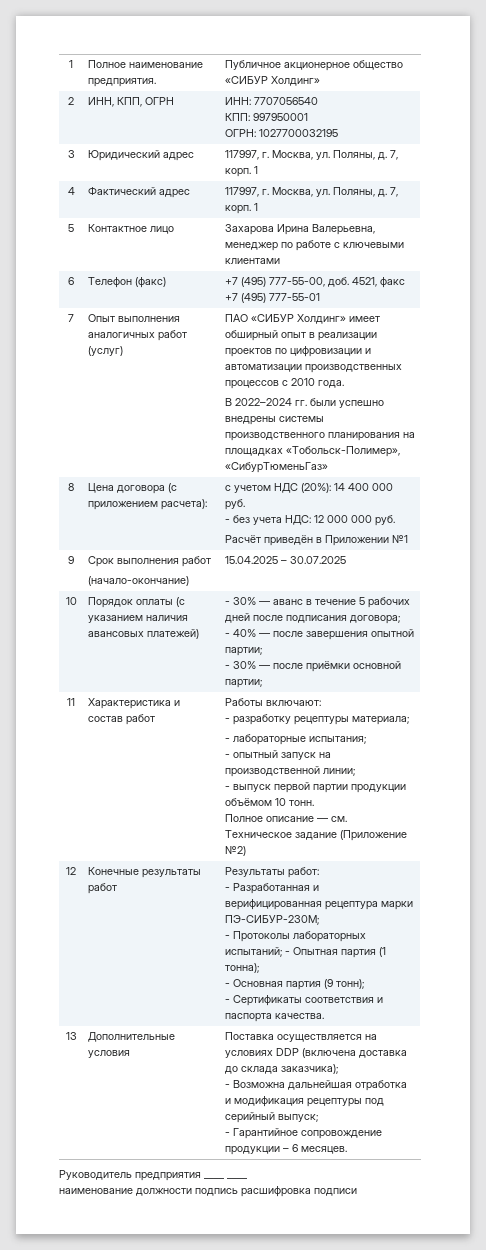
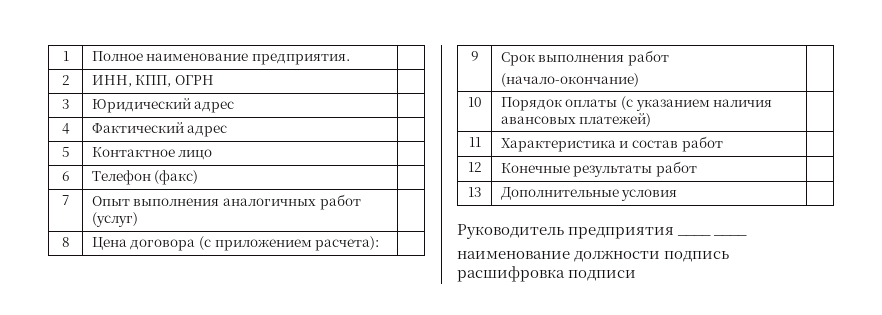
[224,60,403,71] [224,76,320,86] Публичное акционерное общество «СИБУР Холдинг» -> (350, 59) none
[224,97,318,105] [224,113,308,121] [224,129,338,137] [67,150,75,158] [87,150,194,161] [224,150,398,160] [224,166,258,177] [67,187,75,195] [87,187,190,198] [224,187,398,197] [224,203,258,214] [68,224,74,232] [87,224,174,234] [224,224,375,235] [224,240,404,251] [224,258,280,264] [68,277,74,285] [87,277,166,288] [224,277,405,288] [224,293,320,303] ИНН: 7707056540 // КПП: 997950001 // ОГРН: 1027700032195 // 3 | Юридический адрес | 117997, г. Москва, ул. Поляны, д. 7, корп. 1 // 4 | Фактический адрес | 117997, г. Москва, ул. Поляны, д. 7, корп. 1 // 5 | Контактное лицо | Захарова Ирина Валерьевна, менеджер по работе с ключевыми клиентами // 6 | Телефон (факс) | +7 (495) 777-55-00, доб. 4521, факс +7 (495) 777-55-01 -> [61,99,70,109] [91,98,235,113] [61,123,70,134] [91,122,228,137] [61,147,70,157] [91,147,213,160] [61,171,70,181] [91,170,199,185] // 3 | Юридический адрес | // 4 | Фактический адрес | // 5 | Контактное лицо | // 6 | Телефон (факс) |
[224,314,380,324] [224,330,377,341] [224,346,371,357] [224,364,402,373] [224,378,344,389] [224,398,384,408] [224,416,324,425] [224,432,415,441] [224,446,400,457] [224,462,328,473] ПАО «СИБУР Холдинг» имеет обширный опыт в реализации проектов по цифровизации и автоматизации производственных процессов с 2010 года. // В 2022–2024 гг. были успешно внедрены системы производственного планирования на площадках «Тобольск-Полимер», «СибурТюменьГаз» -> (138, 219) none
[224,483,393,493] [224,499,245,510] [224,515,395,526] [224,535,408,546] с учетом НДС (20%): 14 400 000 руб. // - без учета НДС: 12 000 000 руб. // Расчёт приведён в Приложении №1 -> (380, 243) none
[224,556,346,564] 15.04.2025 – 30.07.2025 -> (639, 80) none
[224,597,410,608] [224,613,400,624] [224,629,414,640] [224,647,262,656] [224,661,401,672] [224,679,262,688] - 30% — аванс в течение 5 рабочих дней после подписания договора; // - 40% — после завершения опытной партии; // - 30% — после приёмки основной партии; -> (652, 120) none
[224,698,321,706] [224,714,409,725] [224,734,366,745] [224,750,331,760] [224,766,355,777] [224,782,406,793] [224,798,314,806] [224,814,347,822] [224,830,407,841] [224,846,246,856] [66,867,76,875] [87,867,201,878] [87,883,117,894] [224,867,319,878] [224,883,319,894] [224,899,413,910] [224,915,319,925] [224,931,366,942] [224,947,386,958] [224,963,259,973] [224,979,364,990] [224,995,383,1006] [224,1013,324,1022] [65,1032,77,1040] [87,1032,175,1042] [87,1050,130,1058] [224,1032,377,1042] [224,1048,407,1058] [224,1064,338,1074] [224,1080,407,1091] [224,1096,384,1107] [224,1112,318,1123] [224,1128,382,1139] [224,1144,347,1155] Работы включают: // - разработку рецептуры материала; // - лабораторные испытания; // - опытный запуск на производственной линии; // - выпуск первой партии продукции объёмом 10 тонн. // Полное описание — см. Техническое задание (Приложение №2) // 12 | Конечные результаты работ | Результаты работ: // - Разработанная и верифицированная рецептура марки ПЭ-СИБУР-230М; // - Протоколы лабораторных испытаний; - Опытная партия (1 тонна); // - Основная партия (9 тонн); // - Сертификаты соответствия и паспорта качества. // 13 | Дополнительные условия | Поставка осуществляется на условиях DDP (включена доставка до склада заказчика); // - Возможна дальнейшая отработка и модификация рецептуры под серийный выпуск; // - Гарантийное сопровождение продукции – 6 месяцев. -> [467,162,482,172] [500,161,697,177] [467,187,482,197] [500,187,678,201] // 12 | Конечные результаты работ | // 13 | Дополнительные условия |

